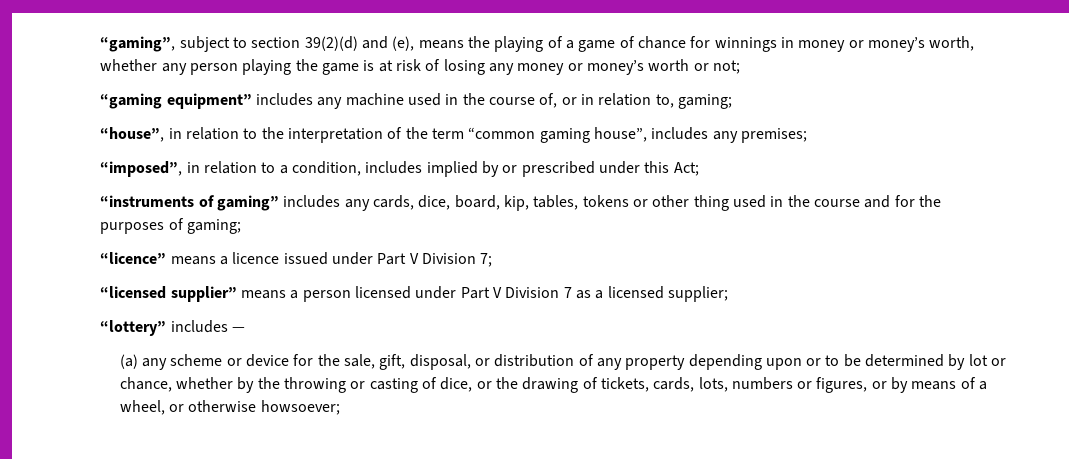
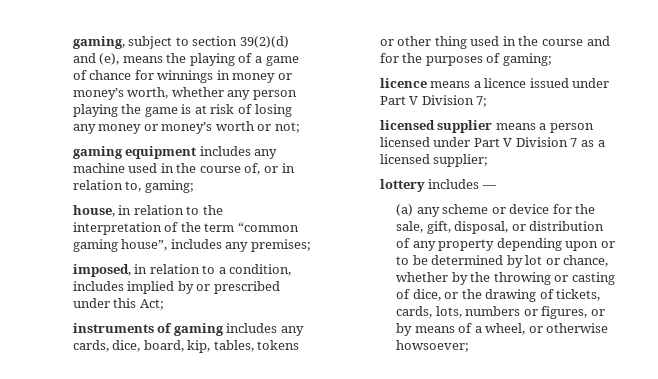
[100,36,176,52] “gaming”, -> [72,36,125,49] gaming,
[100,93,252,109] “gaming equipment” -> [72,146,197,159] gaming equipment
[100,127,165,142] “house”, -> [72,205,115,217] house,
[100,161,183,177] “imposed”, -> [72,264,131,277] imposed,
[100,195,280,211] “instruments of gaming” -> [72,323,224,336] instruments of gaming
[100,252,167,264] “licence” -> [379,78,427,88] licence
[100,286,237,302] “licensed supplier” -> [379,120,493,133] licensed supplier
[100,320,167,336] “lottery” -> [379,179,425,192] lottery

